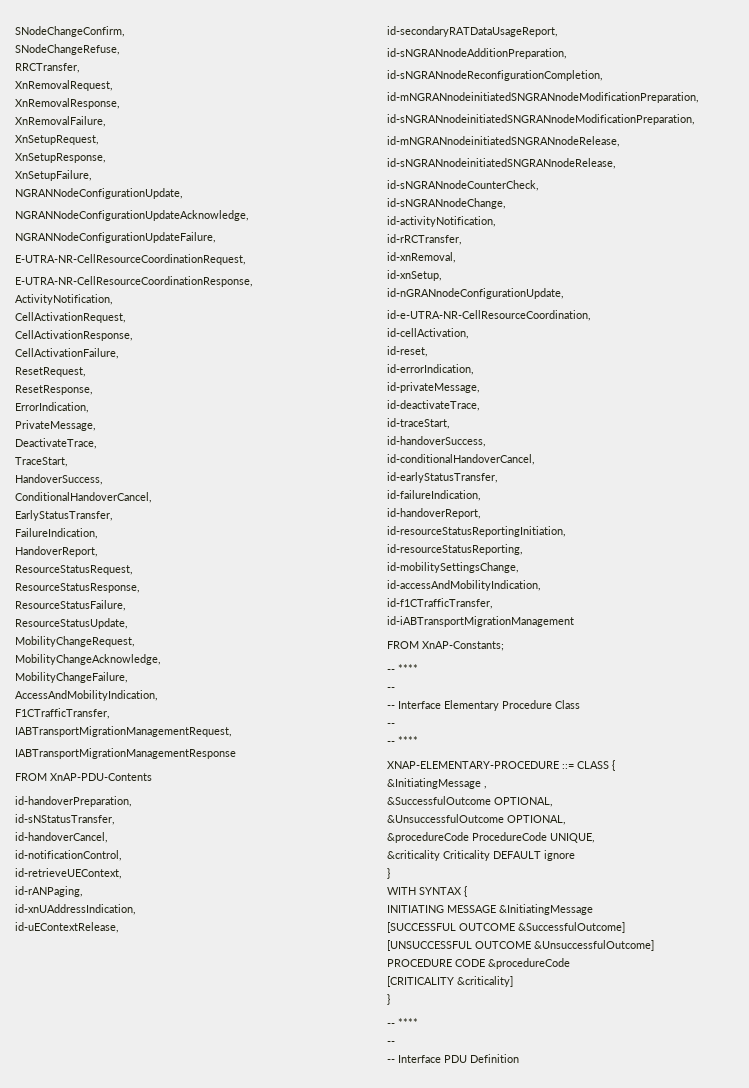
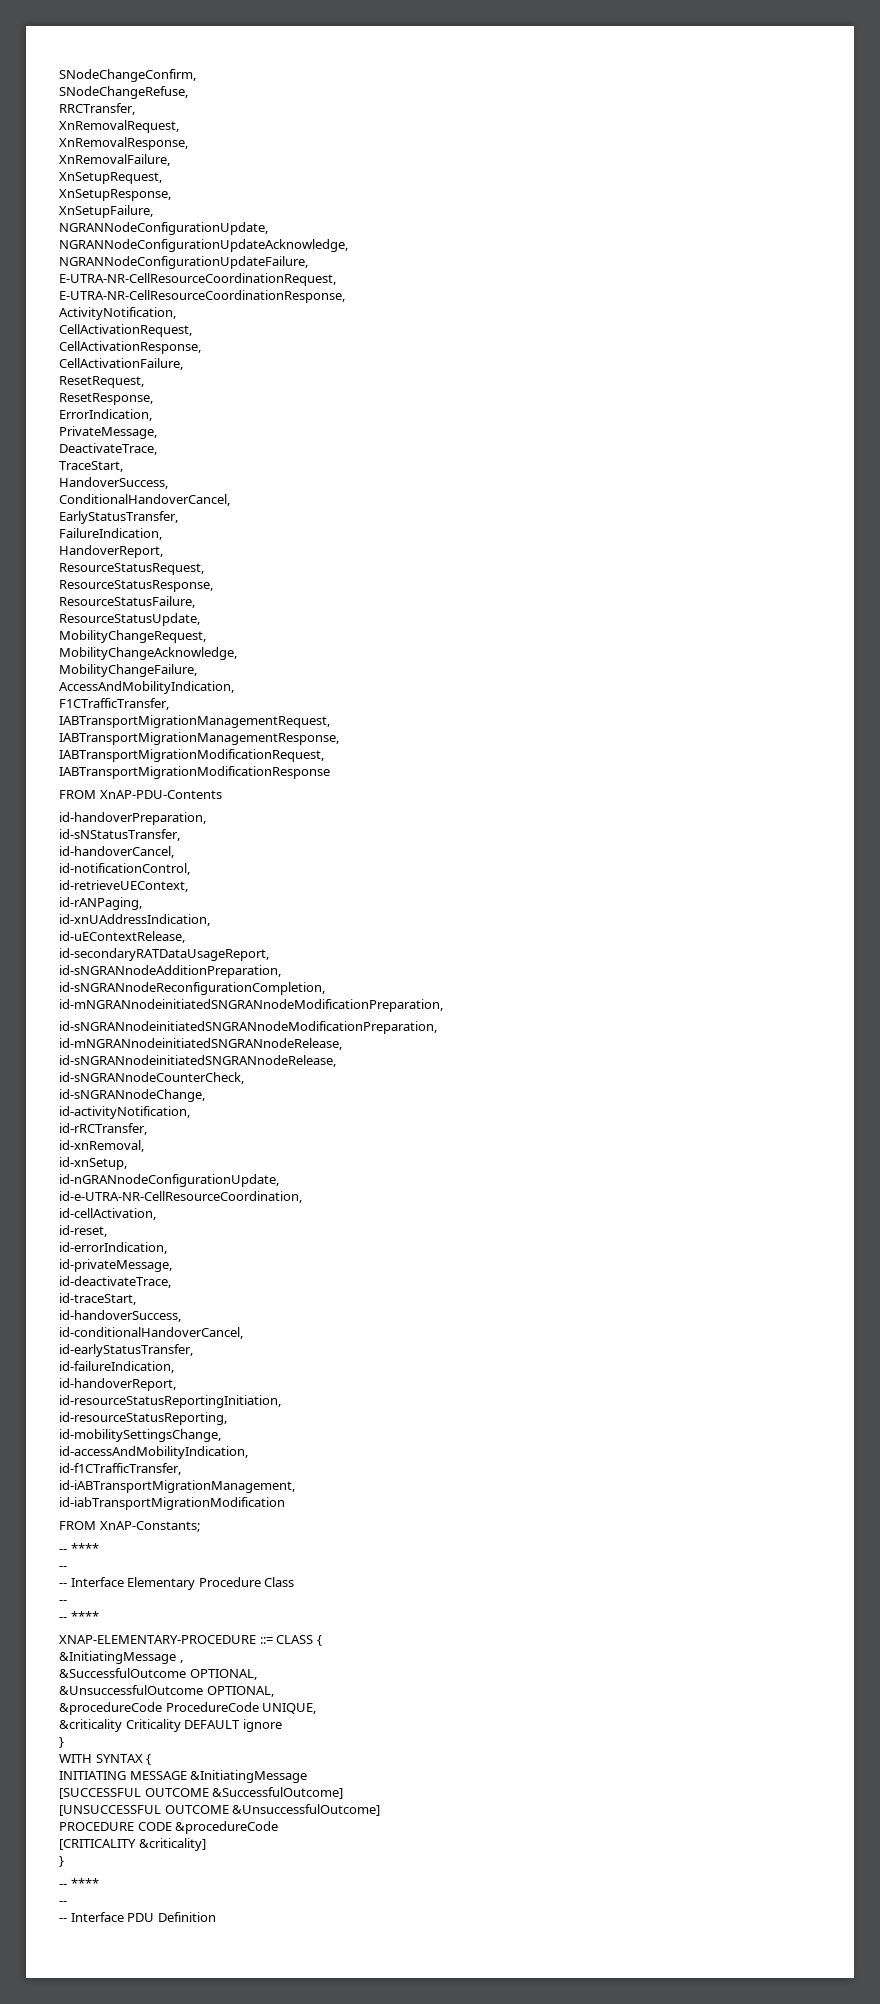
[15,748,236,759] IABTransportMigrationManagementResponse -> [59,732,339,745] [59,749,324,762] [59,766,330,779] IABTransportMigrationManagementResponse, // IABTransportMigrationModificationRequest, // IABTransportMigrationModificationResponse
[387,616,574,627] id-iABTransportMigrationManagement -> [59,1480,295,1493] [59,1497,285,1510] id-iABTransportMigrationManagement, // id-iabTransportMigrationModification

